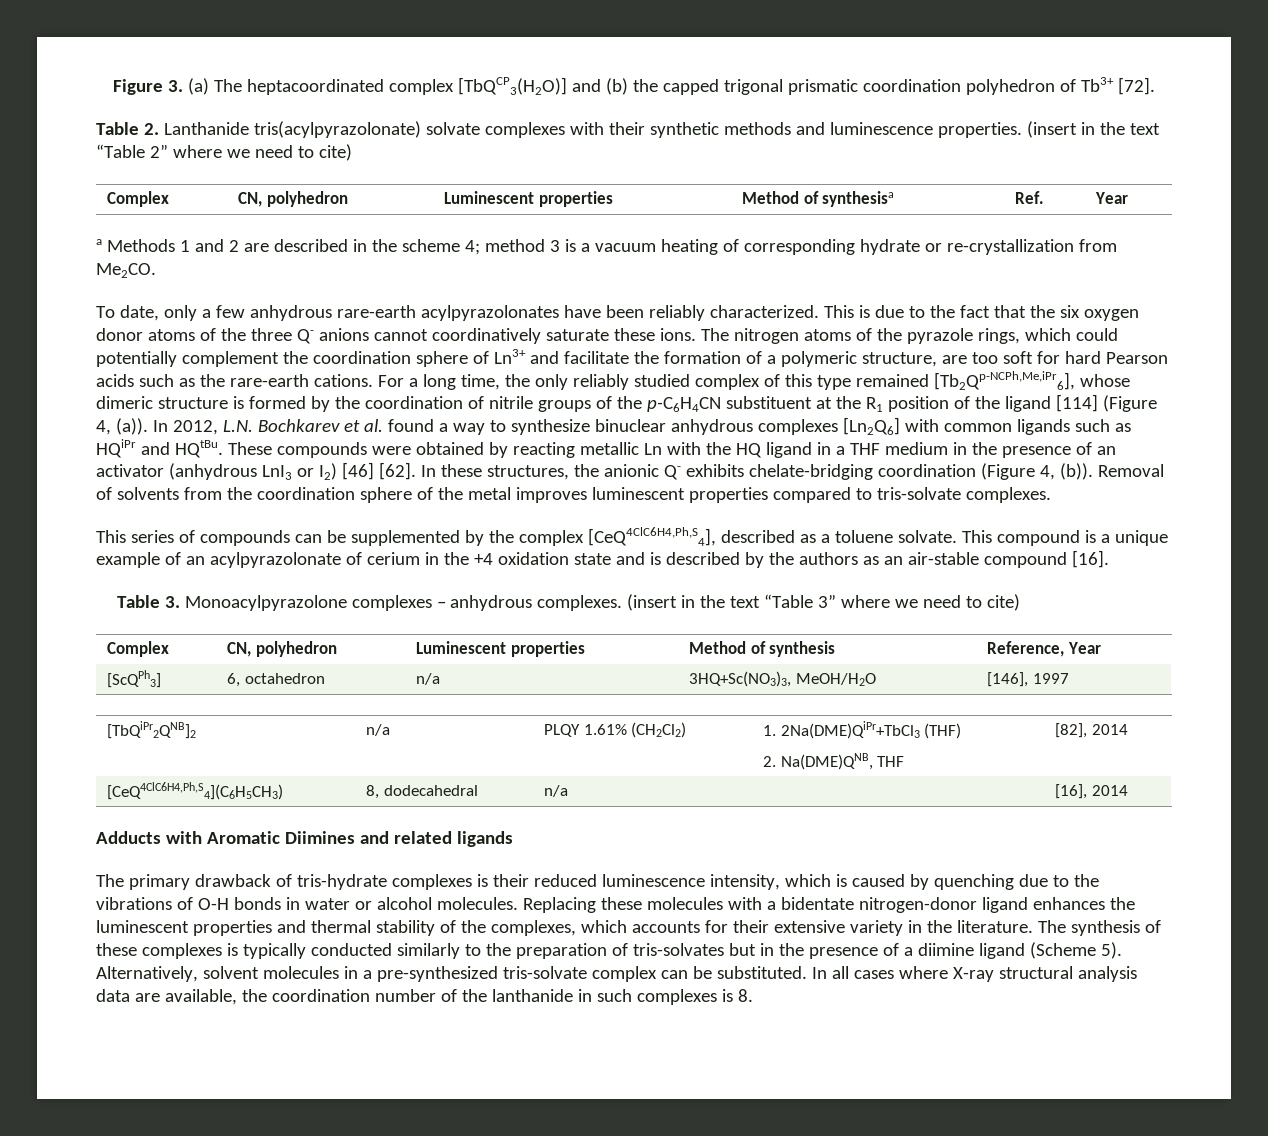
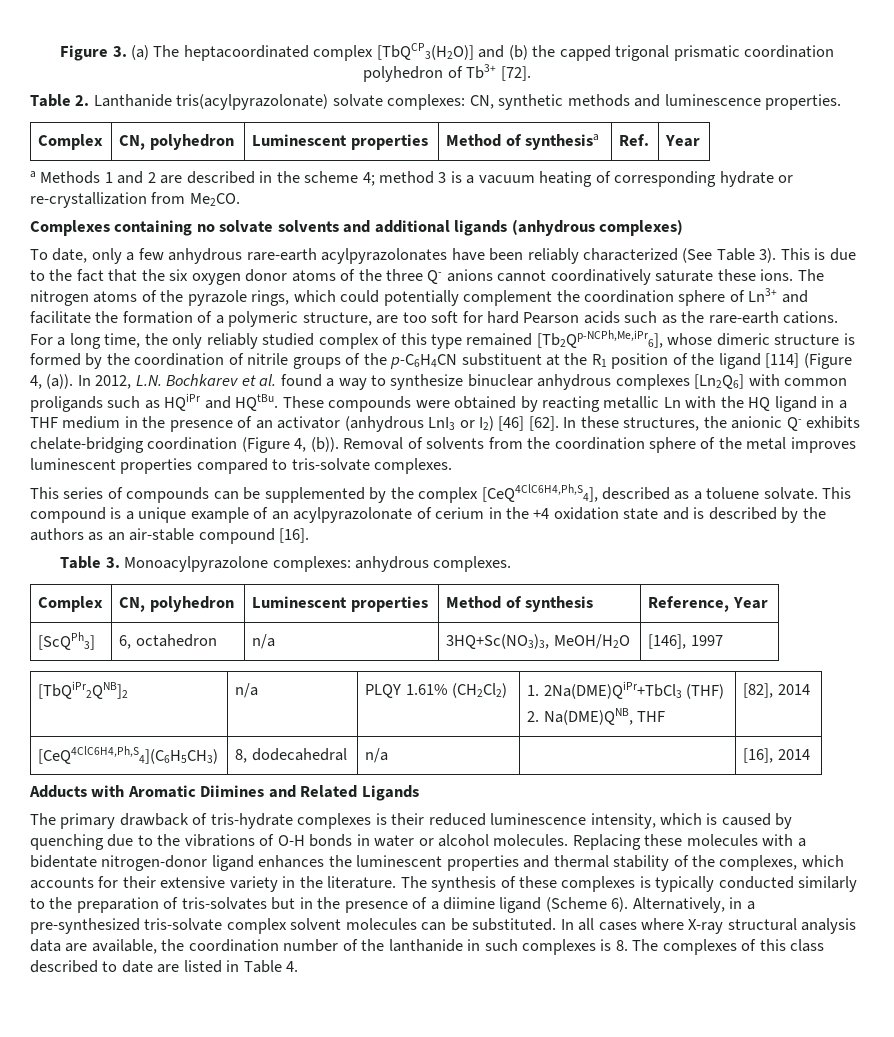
[484,122,645,138] complexes with their -> [387,94,494,110] complexes: CN,
[1026,121,1160,138] [96,144,352,161] (insert in the text “Table 2” where we need to cite) -> (842, 102) none
(156, 270) none -> [30,219,684,236] // Complexes containing no solvate solvents and additional ligands (anhydrous complexes)
[709,305,819,318] characterized. -> [583,248,777,263] characterized (See Table 3).
[1016,419,1070,435] ligands -> [30,396,103,412] proligands
[351,595,446,611] complexes – -> [272,556,351,572] complexes:
[627,594,1021,611] (insert in the text “Table 3” where we need to cite) -> (512, 564) none
[393,831,513,847] related ligands -> [300,785,419,801] Related Ligands
[1100,942,1122,959] [96,966,339,982] 5). Alternatively, solvent molecules -> [611,897,725,913] 6). Alternatively,
(657, 974) none -> [290,918,417,930] solvent molecules
(753, 995) none -> [632,939,825,955] [30,960,299,973] The complexes of this class described to date are listed in Table 4.

